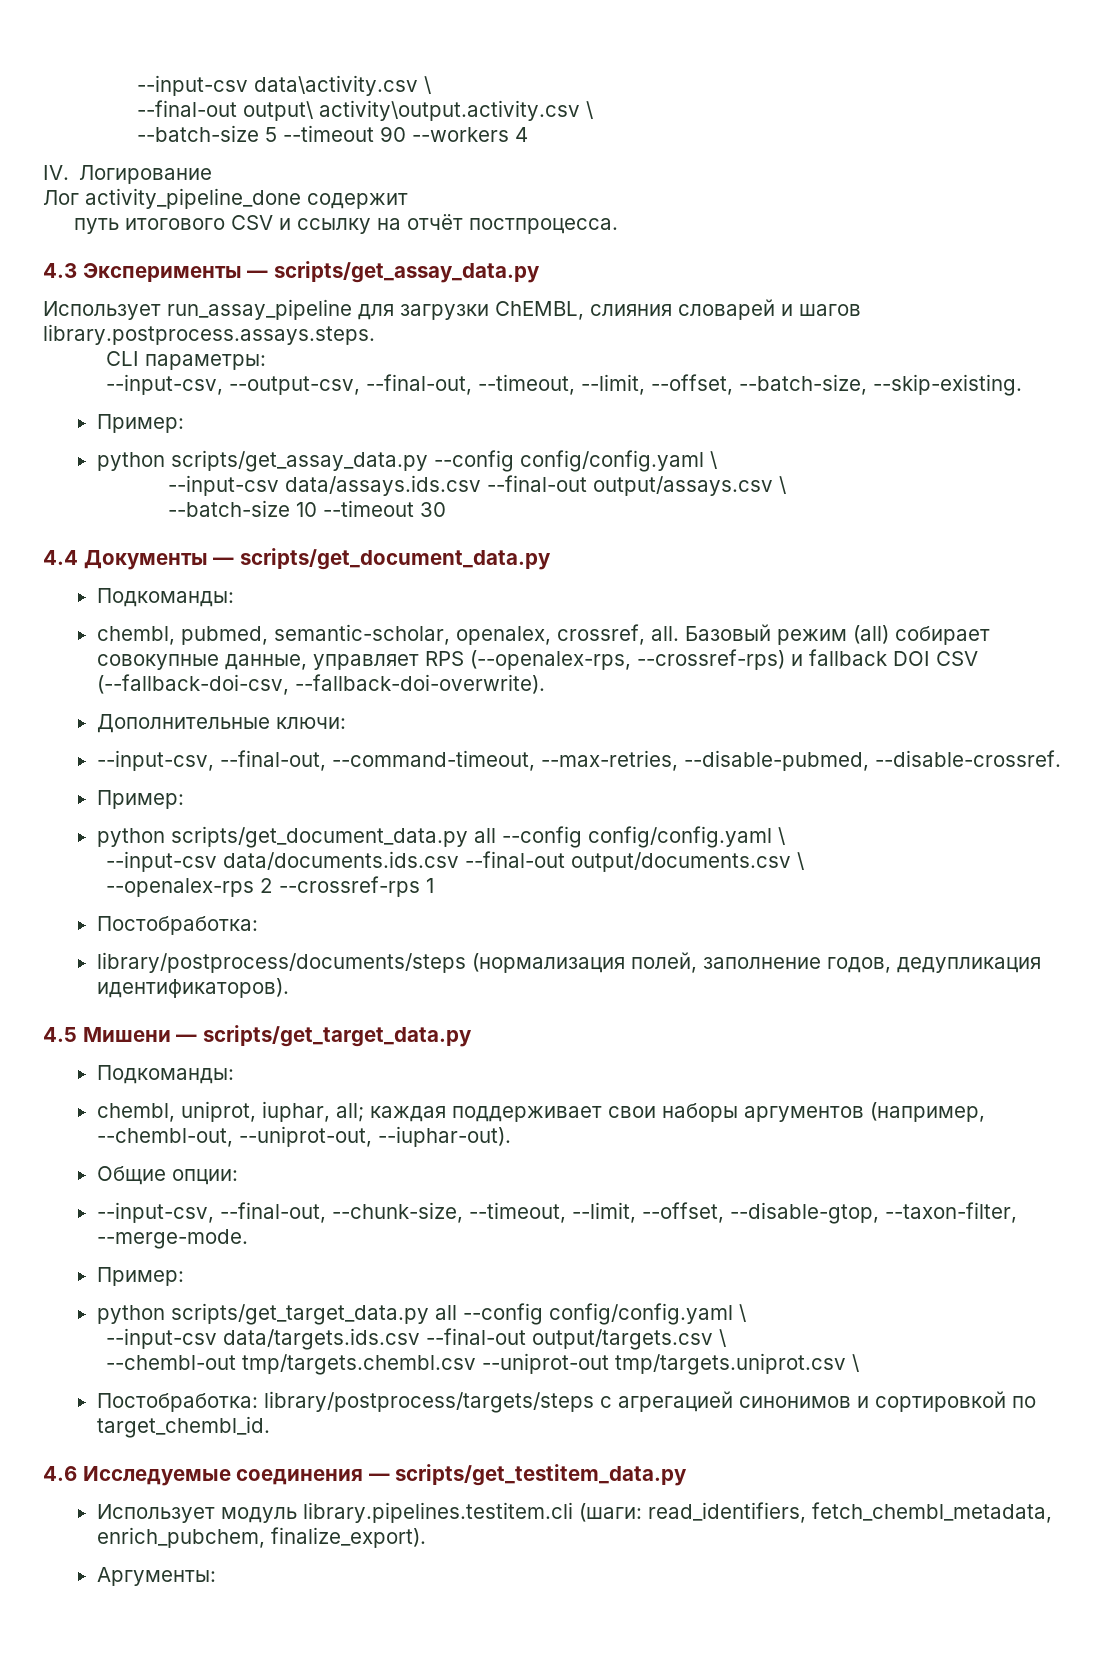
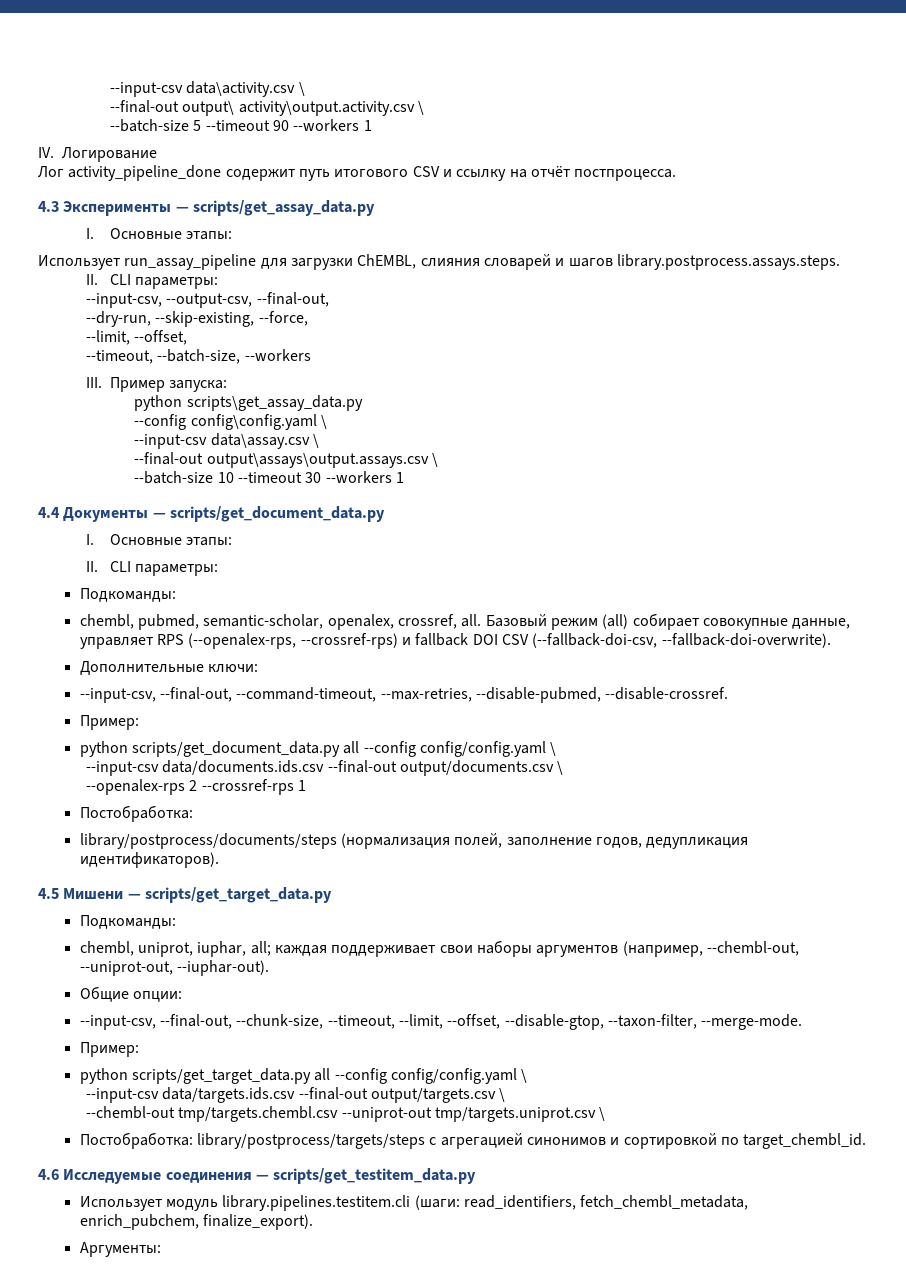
[514,127,528,142] 4 -> [363,120,372,131] 1
(408, 201) // -> (295, 175) none
(540, 272) none -> [86,228,233,240] // I. Основные этапы:
(375, 334) none -> [86,274,99,285] II.
[477,374,1022,396] [96,414,184,433] [96,450,717,472] [168,475,774,496] --timeout, --limit, --offset, --batch-size, --skip-existing. // Пример: // python scripts/get_assay_data.py --config config/config.yaml \ // --input-csv data/assays.ids.csv --final-out output/assays.csv -> [86,311,308,327] [86,330,188,345] [86,349,311,364] [86,377,228,392] [134,395,363,411] [134,414,327,430] [134,433,319,449] [134,452,429,468] // --dry-run, --skip-existing, --force, // --limit, --offset, // --timeout, --batch-size, --workers // III. Пример запуска: // python scripts\get_assay_data.py // --config config\config.yaml \ // --input-csv data\assay.csv \ // --final-out output\assays\output.assays.csv
(447, 509) none -> [325,471,404,483] --workers 1
(551, 559) none -> [86,534,233,546] [86,561,219,576] // I. Основные этапы: // II. CLI параметры:

